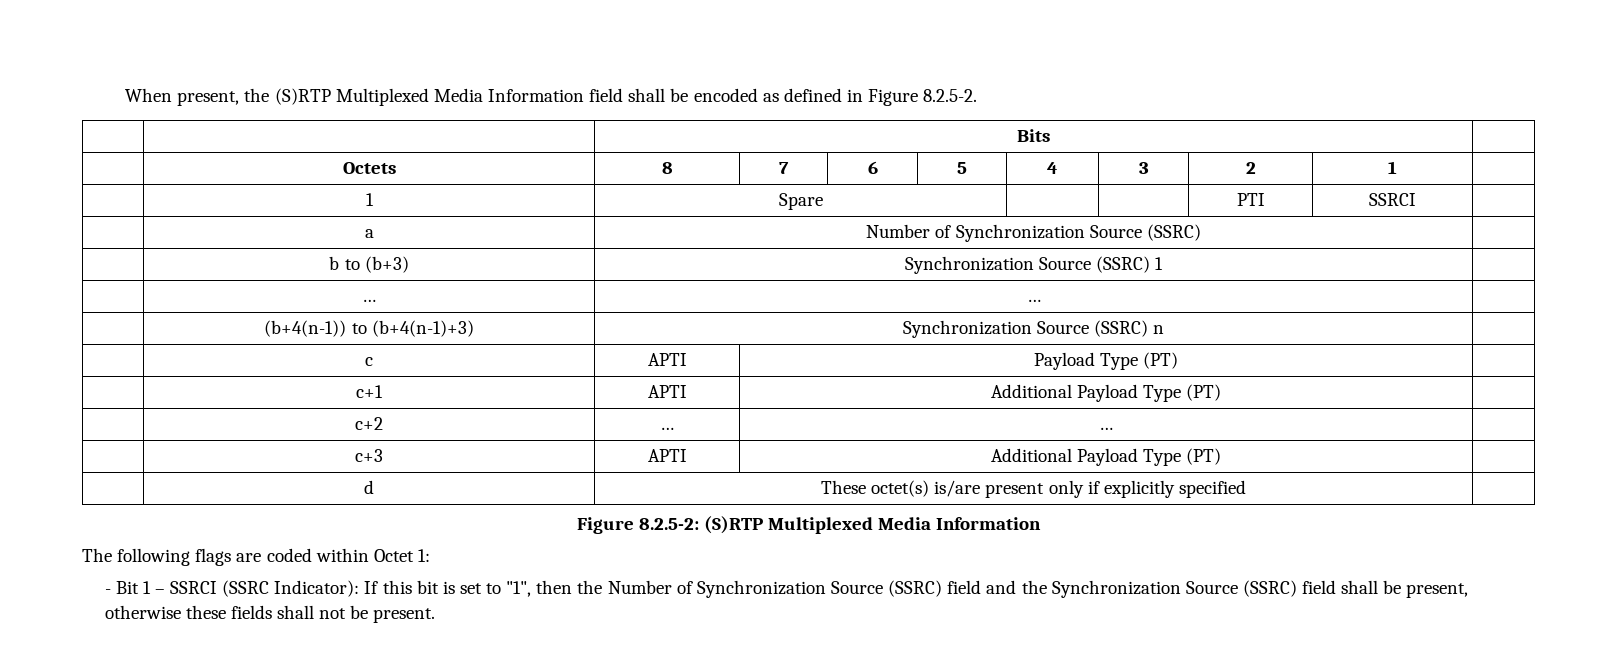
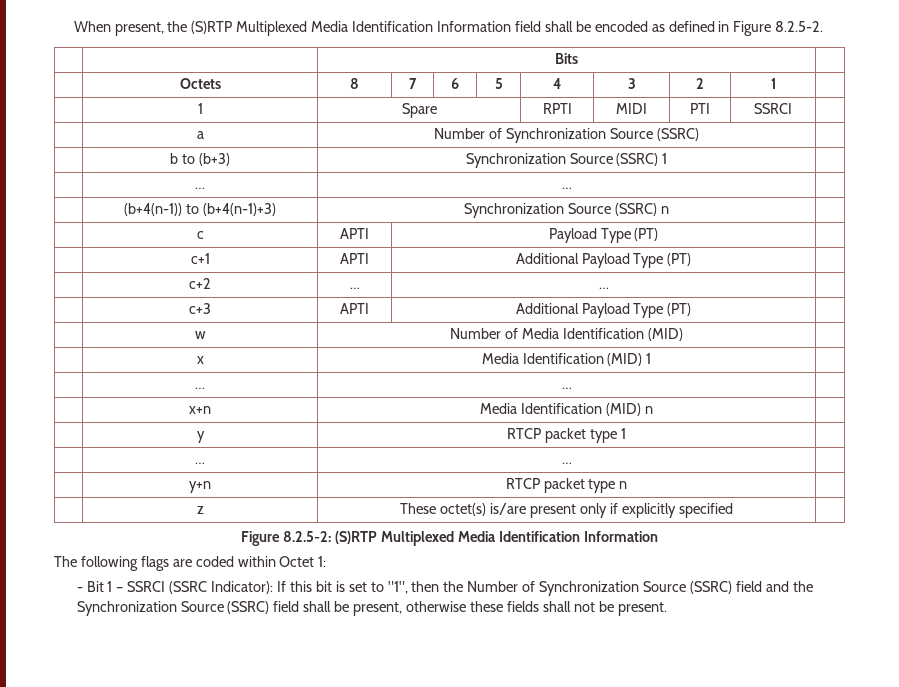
(483, 95) none -> [352,21,434,32] Identification
(823, 201) | -> [542,103,572,114] [616,103,647,114] RPTI | MIDI
[364,480,374,494] d -> [194,331,206,339] [450,328,683,341] [196,356,204,364] [481,353,652,366] [195,387,205,389] [561,387,572,389] [189,406,211,414] [480,403,653,416] [196,431,205,443] [507,428,626,443] [195,462,205,464] [561,462,572,464] [189,481,211,493] [505,478,628,493] [196,506,204,514] w | Number of Media Identification (MID) | // | x | Media Identification (MID) 1 | // | … | … | // | x+n | Media Identification (MID) n | // | y | RTCP packet type 1 | // | … | … | // | y+n | RTCP packet type n | // | z
(932, 523) none -> [498,531,580,542] Identification

